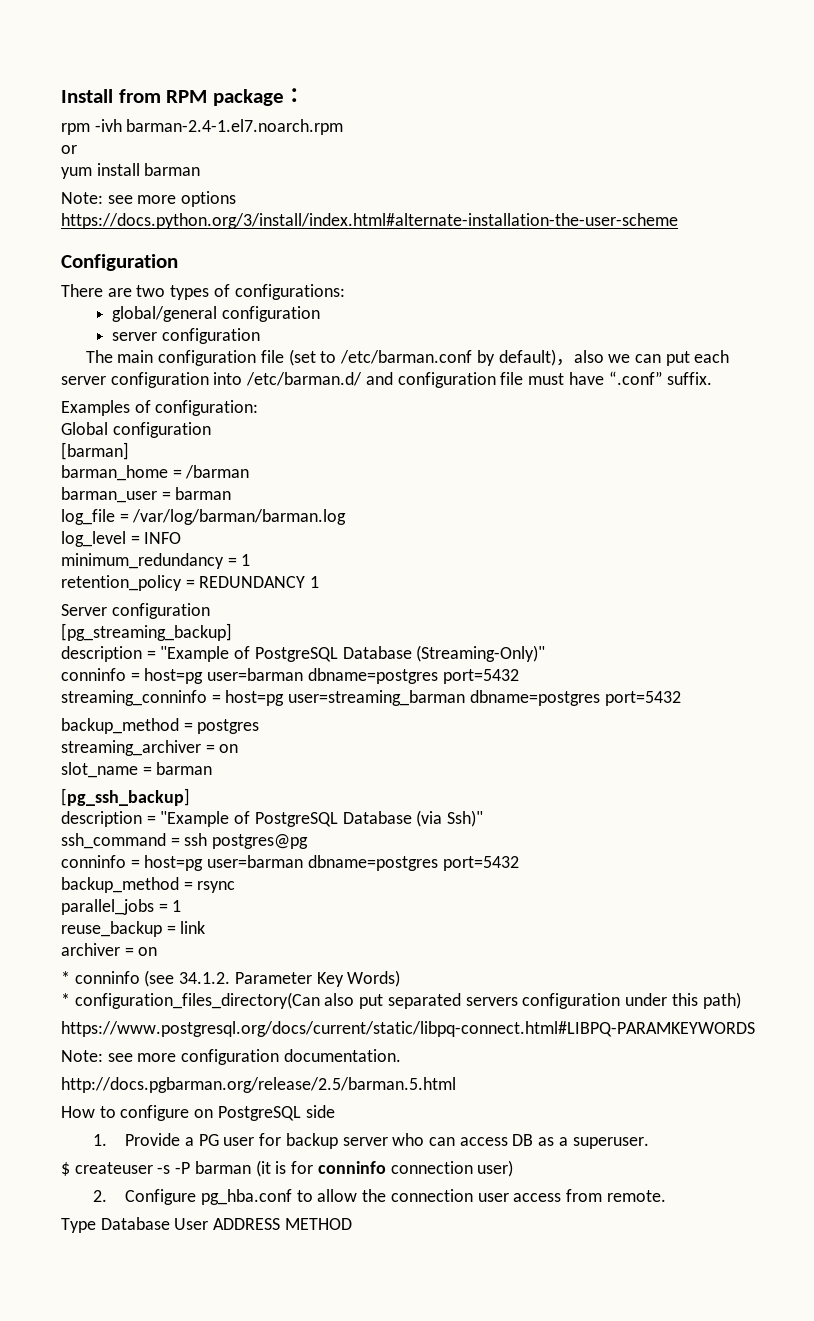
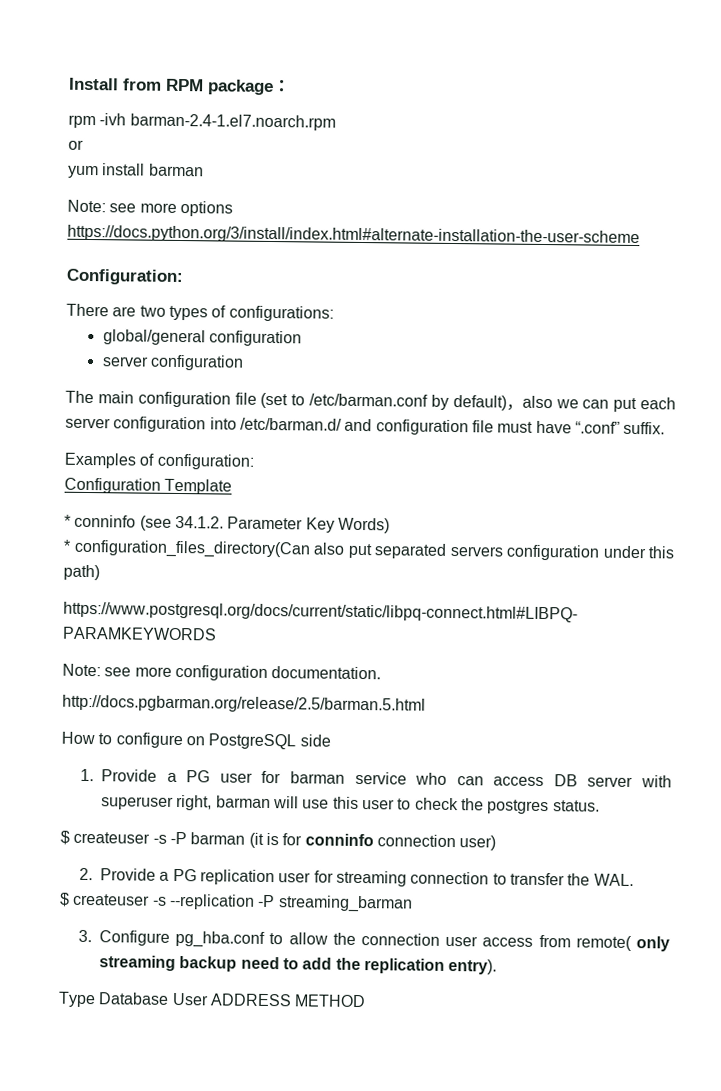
[61,254,178,271] Configuration -> [66,268,184,286] Configuration:
[61,422,211,438] [61,442,129,460] [61,465,250,481] [61,487,232,503] [61,509,347,525] [61,531,182,547] [61,553,251,569] [61,575,320,591] [61,603,210,619] [61,623,232,641] [61,645,546,662] [61,668,519,684] [61,690,681,706] [61,718,260,734] [61,740,239,756] [61,762,213,778] [61,788,190,806] [61,810,484,827] [61,833,309,849] [61,855,519,871] [61,877,236,893] [61,899,182,915] [61,921,206,937] [61,943,158,956] Global configuration // [barman] // barman_home = /barman // barman_user = barman // log_file = /var/log/barman/barman.log // log_level = INFO // minimum_redundancy = 1 // retention_policy = REDUNDANCY 1 // Server configuration // [pg_streaming_backup] // description = "Example of PostgreSQL Database (Streaming-Only)" // conninfo = host=pg user=barman dbname=postgres port=5432 // streaming_conninfo = host=pg user=streaming_barman dbname=postgres port=5432 // backup_method = postgres // streaming_archiver = on // slot_name = barman // [pg_ssh_backup] // description = "Example of PostgreSQL Database (via Ssh)" // ssh_command = ssh postgres@pg // conninfo = host=pg user=barman dbname=postgres port=5432 // backup_method = rsync // parallel_jobs = 1 // reuse_backup = link // archiver = on -> [64,477,233,495] Configuration Template
[285,1133,388,1149] backup server -> [289,771,407,785] barman service
[538,1137,649,1149] as a superuser. -> [587,775,673,788] [100,794,600,815] server with superuser right, barman will use this user to check the postgres status.
(108, 1196) none -> [99,868,634,887] [60,892,413,913] [77,929,92,943] Provide a PG replication user for streaming connection to transfer the WAL. // $ createuser -s --replication -P streaming_barman // 3.
[606,1190,666,1202] remote. -> [575,935,670,952] [98,955,498,975] remote( only streaming backup need to add the replication entry).

